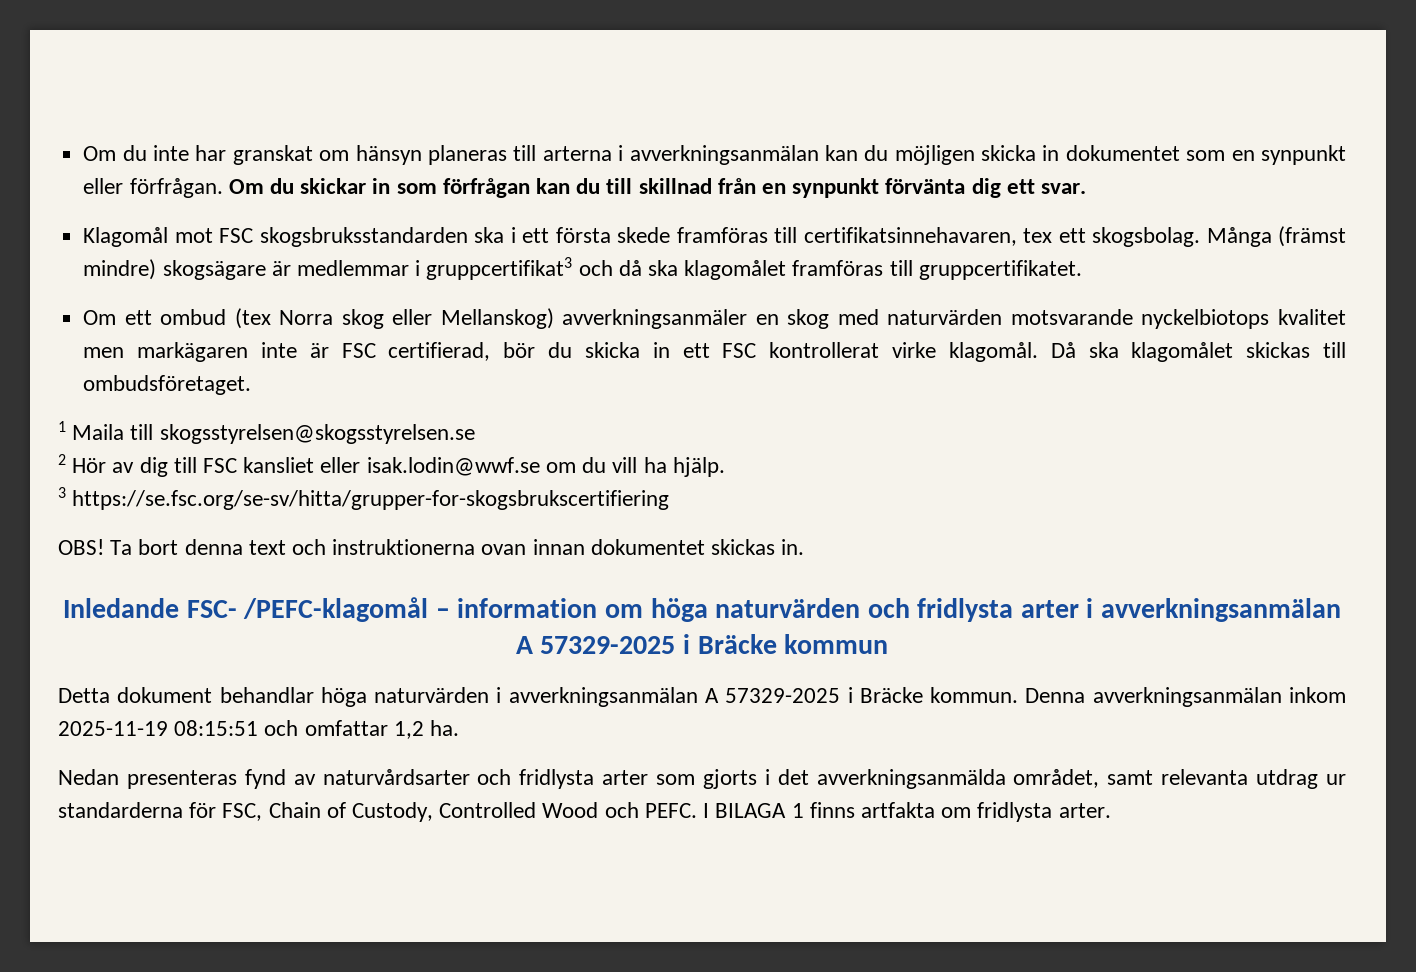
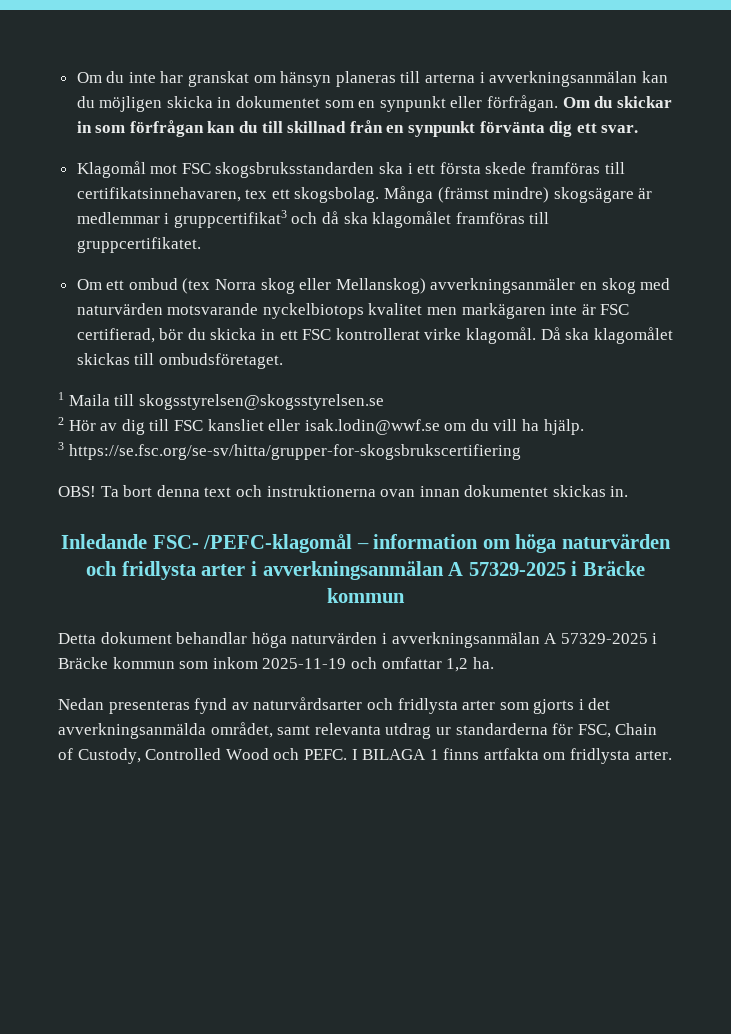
[930,687,1282,707] kommun. Denna avverkningsanmälan -> [112,657,209,669] kommun som
[174,720,259,736] 08:15:51 -> (347, 663) none

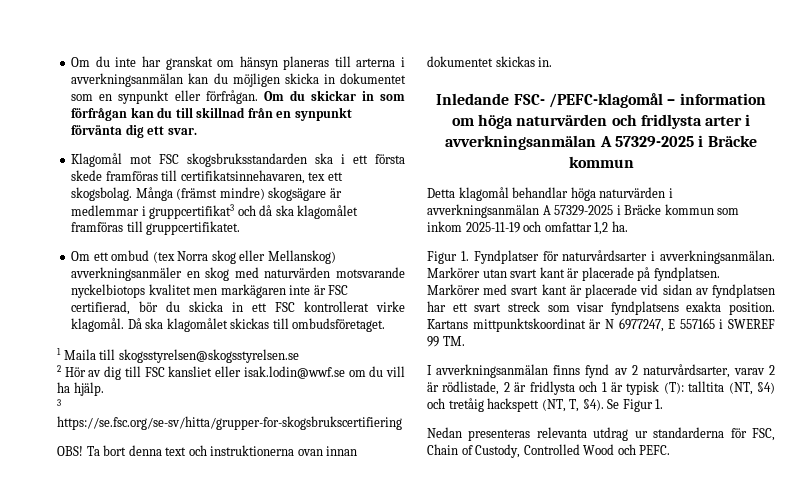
[100,632,172,644] dokument -> [458,187,509,201] klagomål
[58,697,611,714] [58,722,311,739] Nedan presenteras fynd av naturvårdsarter och fridlysta arter som gjorts i det avverkningsanmälda området, samt -> [427,250,775,264] [427,267,720,281] [427,284,775,298] [427,301,775,315] [427,318,775,332] [427,336,465,347] [427,364,775,378] [427,381,775,395] [427,398,664,412] [427,427,531,441] Figur 1. Fyndplatser för naturvårdsarter i avverkningsanmälan. Markörer utan svart kant är placerade på fyndplatsen. Markörer med svart kant är placerade vid sidan av fyndplatsen har ett svart streck som visar fyndplatsens exakta position. Kartans mittpunktskoordinat är N 6977247, E 557165 i SWEREF 99 TM. // I avverkningsanmälan finns fynd av 2 naturvårdsarter, varav 2 är rödlistade, 2 är fridlysta och 1 är typisk (T): talltita (NT, §4) och tretåig hackspett (NT, T, §4). Se Figur 1. // Nedan presenteras
[351,748,672,764] I BILAGA 1 finns artfakta om fridlysta arter. -> (671, 450) none

